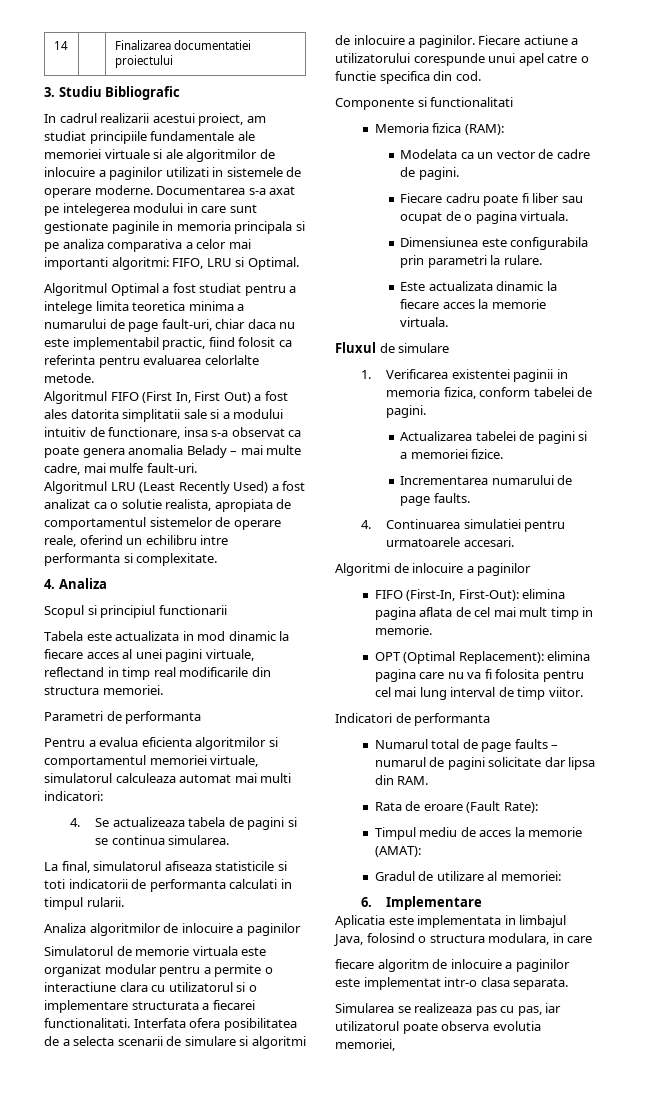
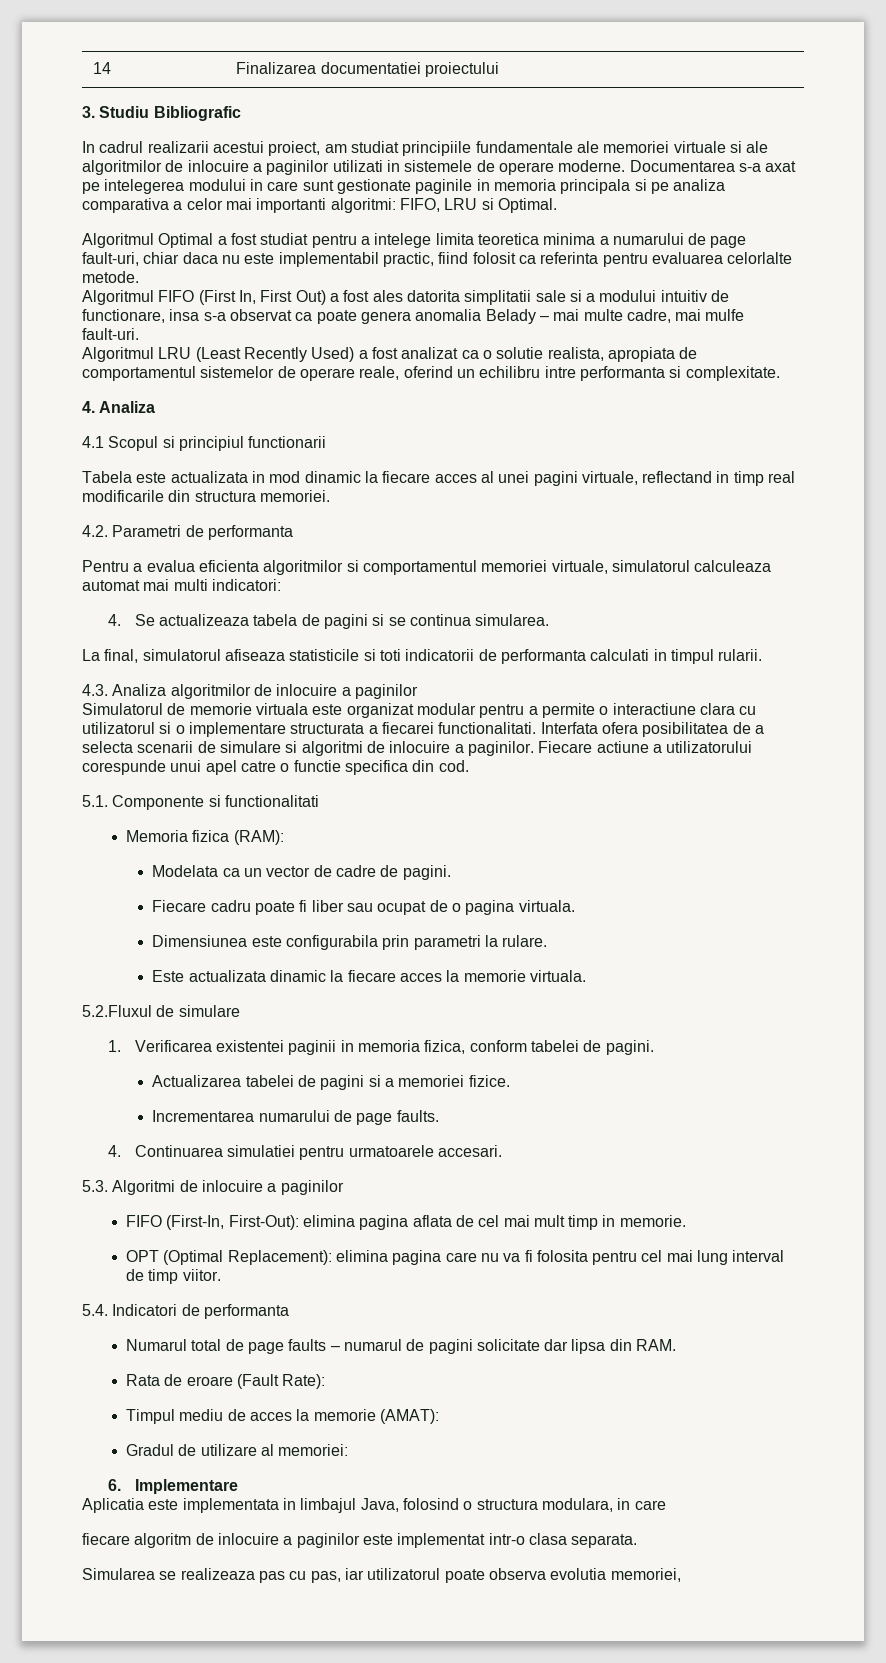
(107, 583) none -> [82,436,104,448] 4.1
(163, 690) none -> [82,525,108,537] 4.2.
(124, 902) none -> [82,684,108,696] 4.3.
(481, 76) none -> [82,795,108,807] 5.1.
[335,342,376,353] Fluxul -> [82,1005,152,1017] 5.2.Fluxul
(514, 542) none -> [82,1180,108,1192] 5.3.
(583, 692) none -> [82,1304,108,1316] 5.4.

